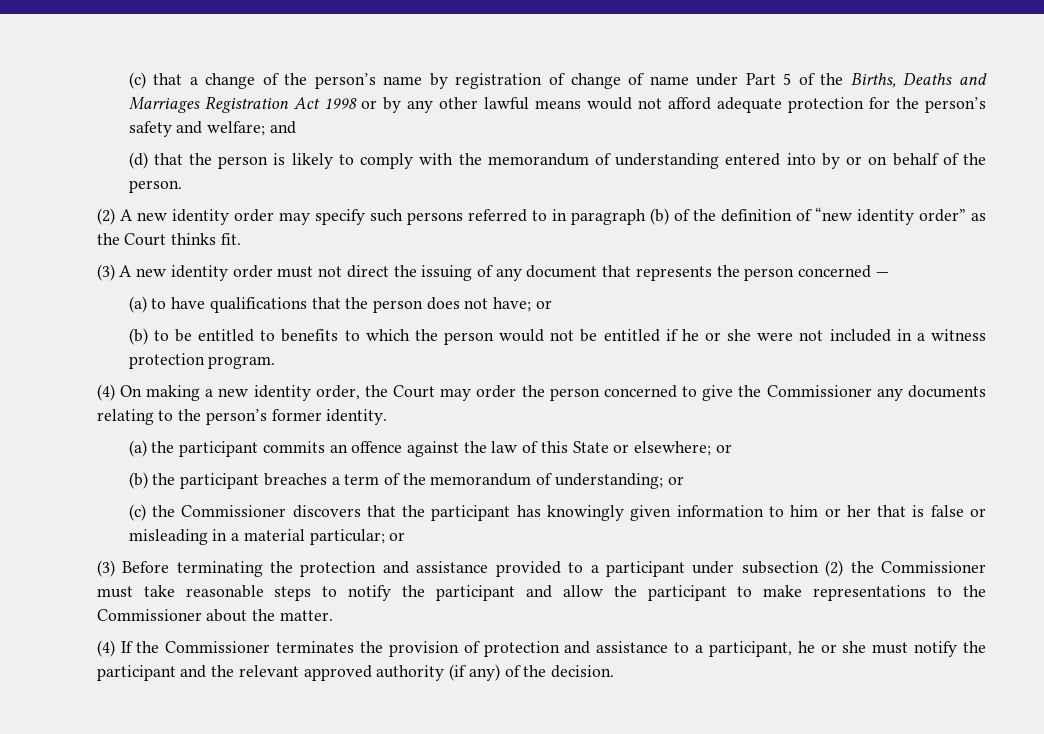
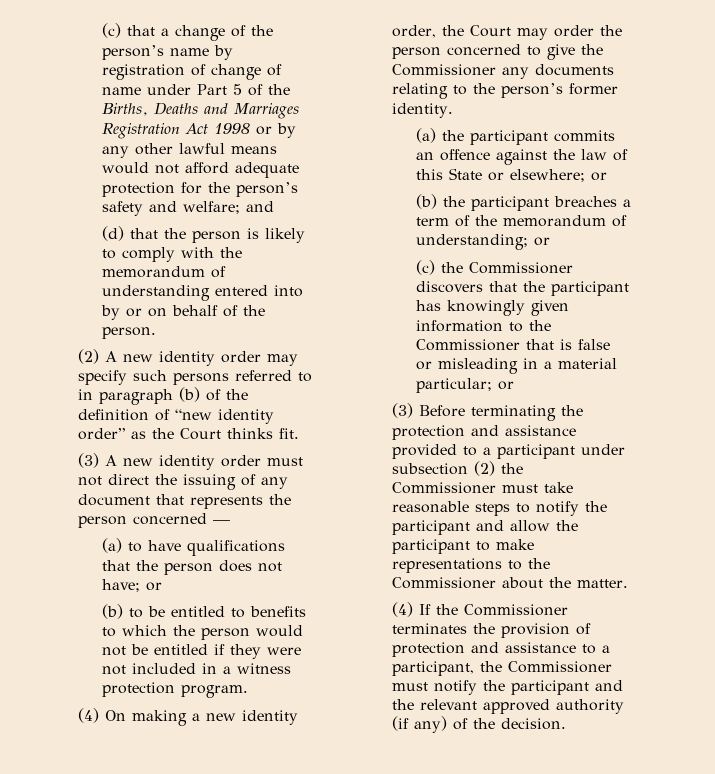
[681,329,752,341] he or she -> [229,644,261,659] they
[790,505,871,517] him or her -> [528,320,551,331] [415,339,520,351] the Commissioner
[797,641,867,653] he or she -> [480,661,613,673] the Commissioner

